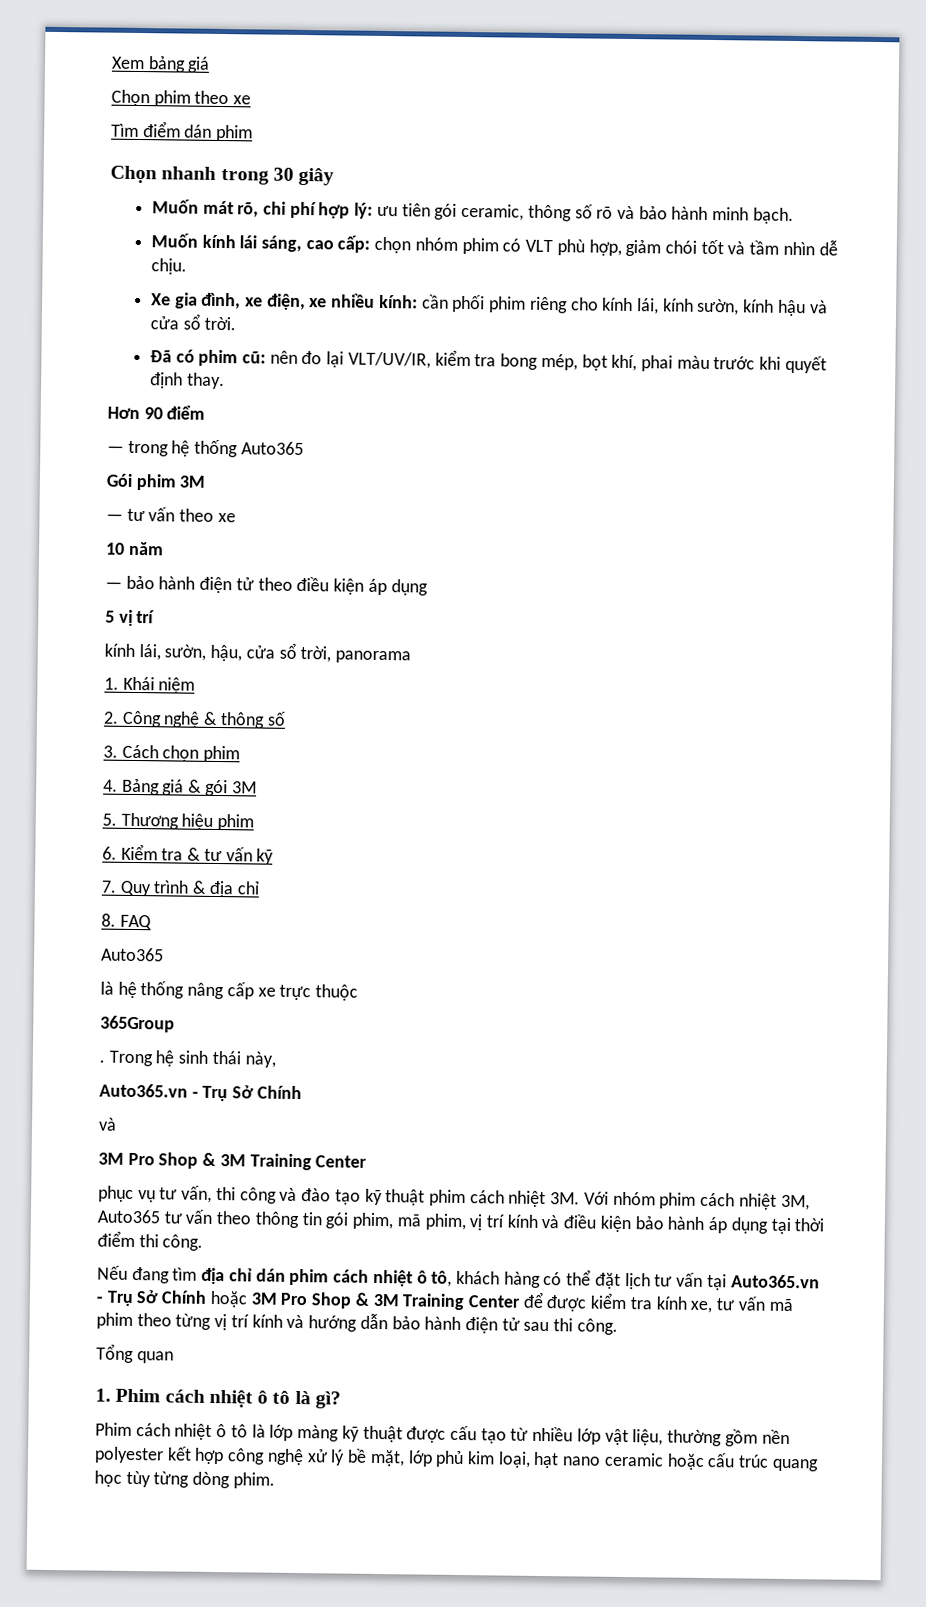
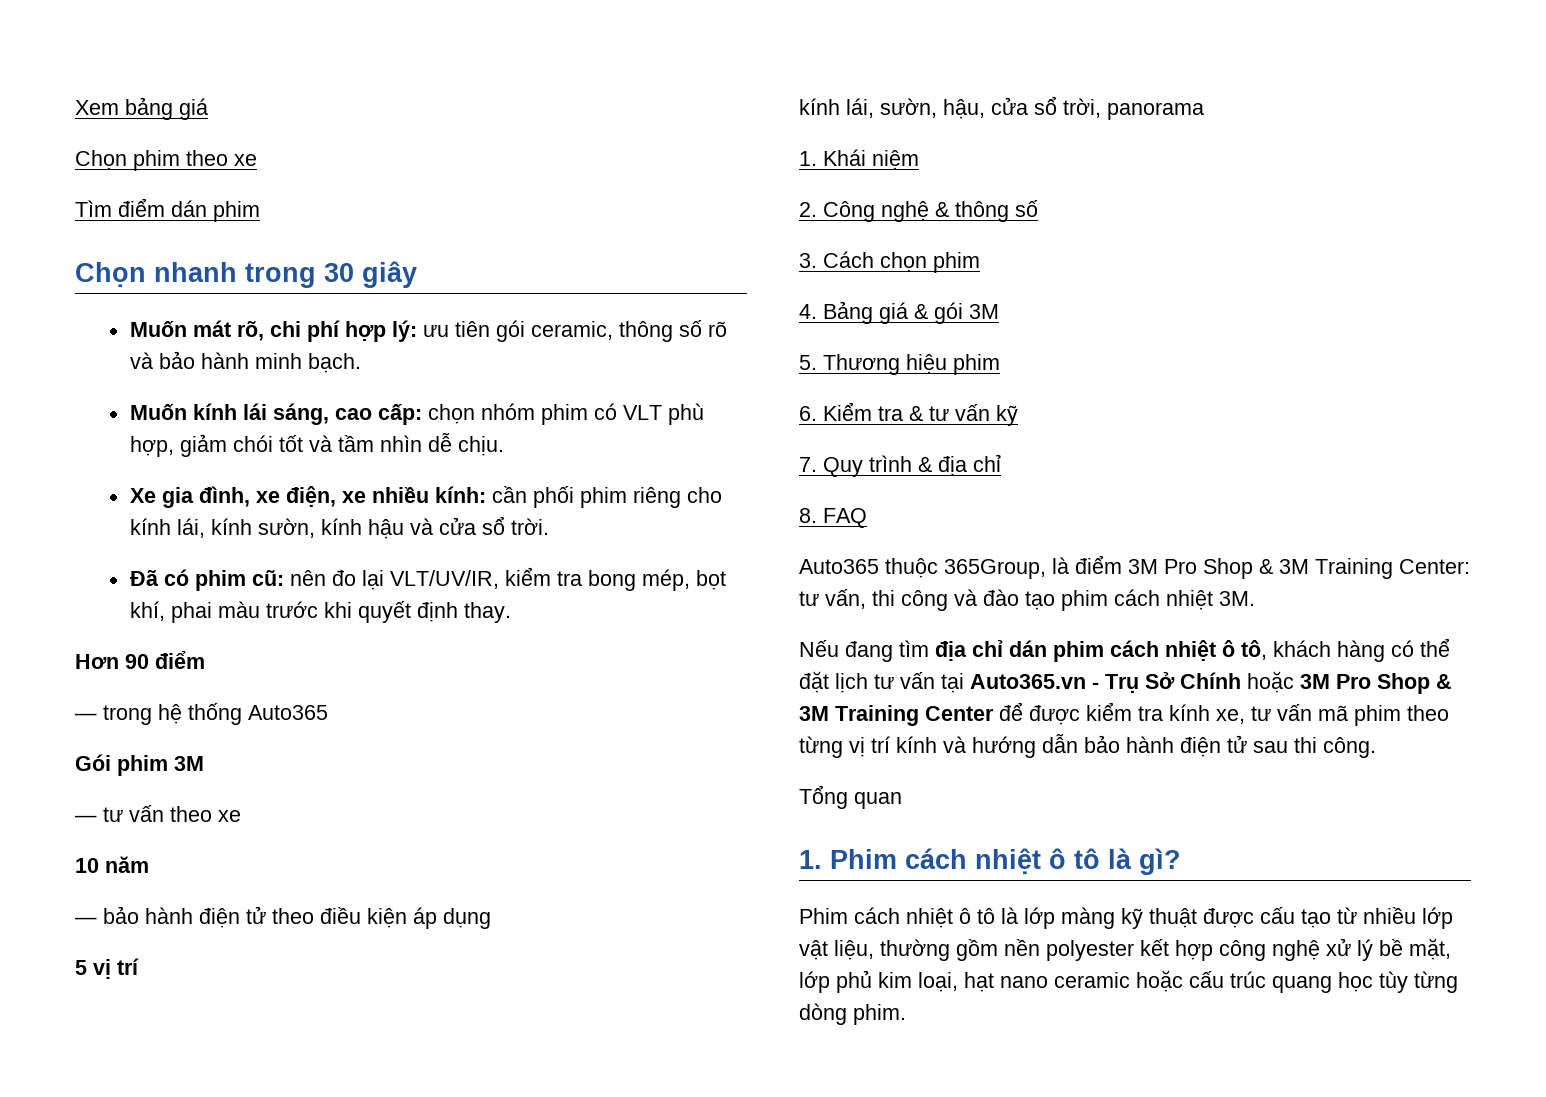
[100,981,359,1001] [100,1015,175,1033] [99,1050,276,1068] [99,1083,302,1102] [98,1117,117,1131] [98,1152,368,1171] [98,1185,156,1203] // là hệ thống nâng cấp xe trực thuộc // 365Group // . Trong hệ sinh thái này, // Auto365.vn - Trụ Sở Chính // và // 3M Pro Shop & 3M Training Center // phục vụ -> [885,555,1470,579] thuộc 365Group, là điểm 3M Pro Shop & 3M Training Center:
[364,1188,426,1206] kỹ thuật -> (1055, 600) none
[583,1191,810,1211] [97,1209,825,1235] [97,1230,204,1251] Với nhóm phim cách nhiệt 3M, Auto365 tư vấn theo thông tin gói phim, mã phim, vị trí kính và điều kiện bảo hành áp dụng tại thời điểm thi công. -> (1255, 598) none

